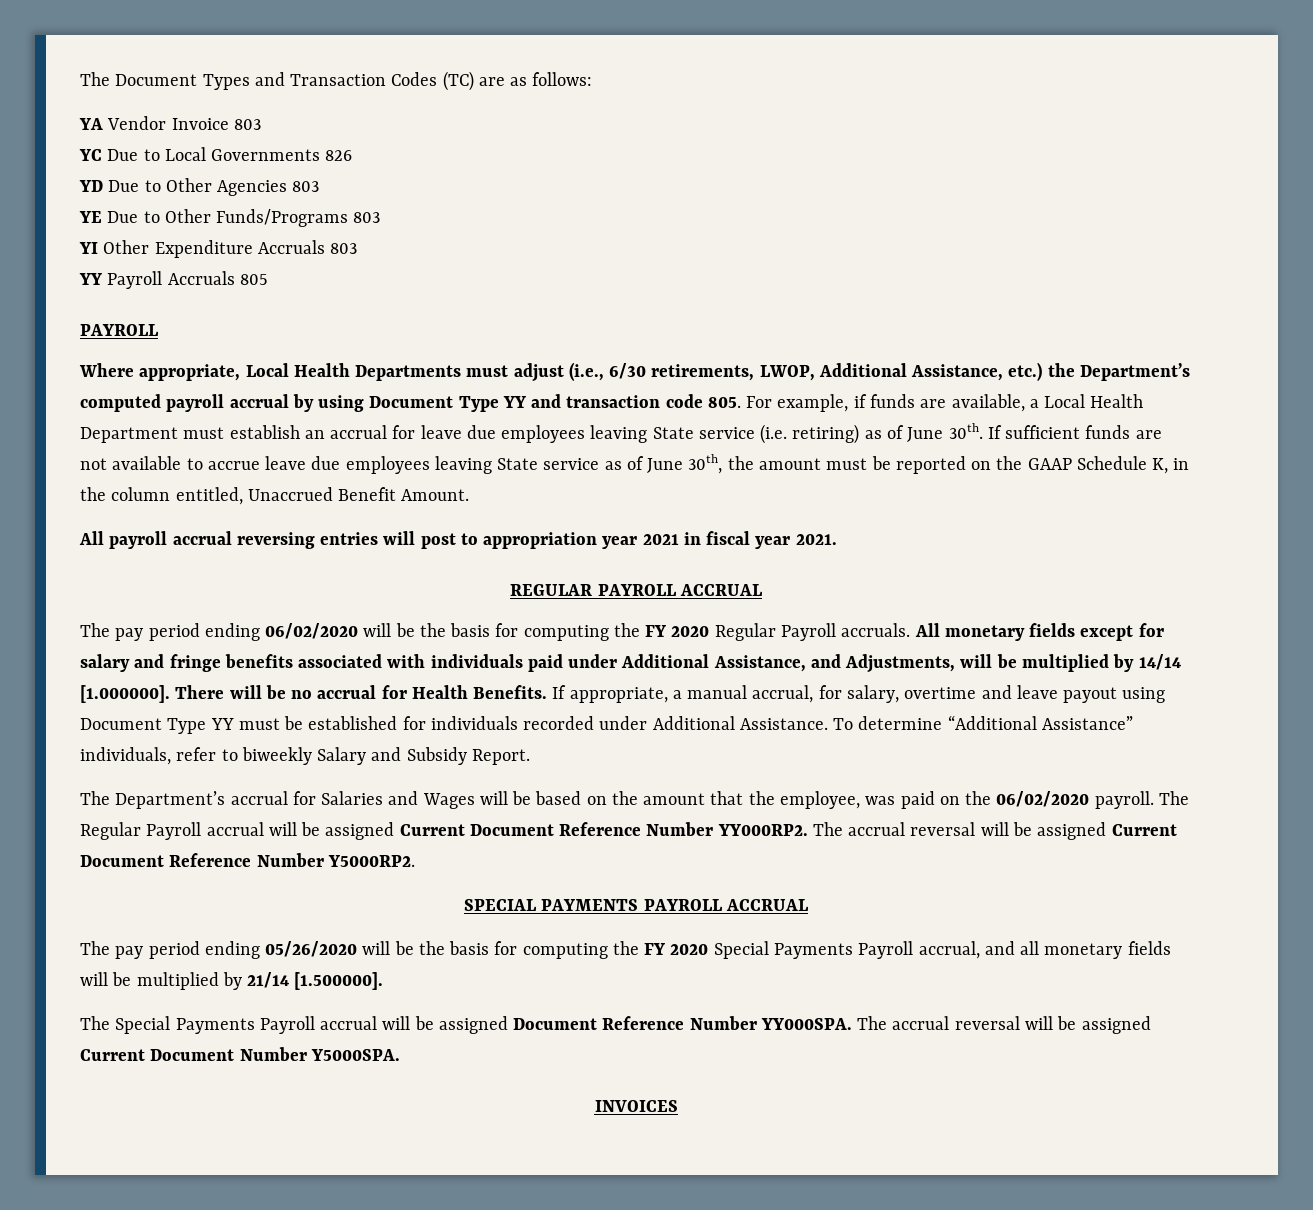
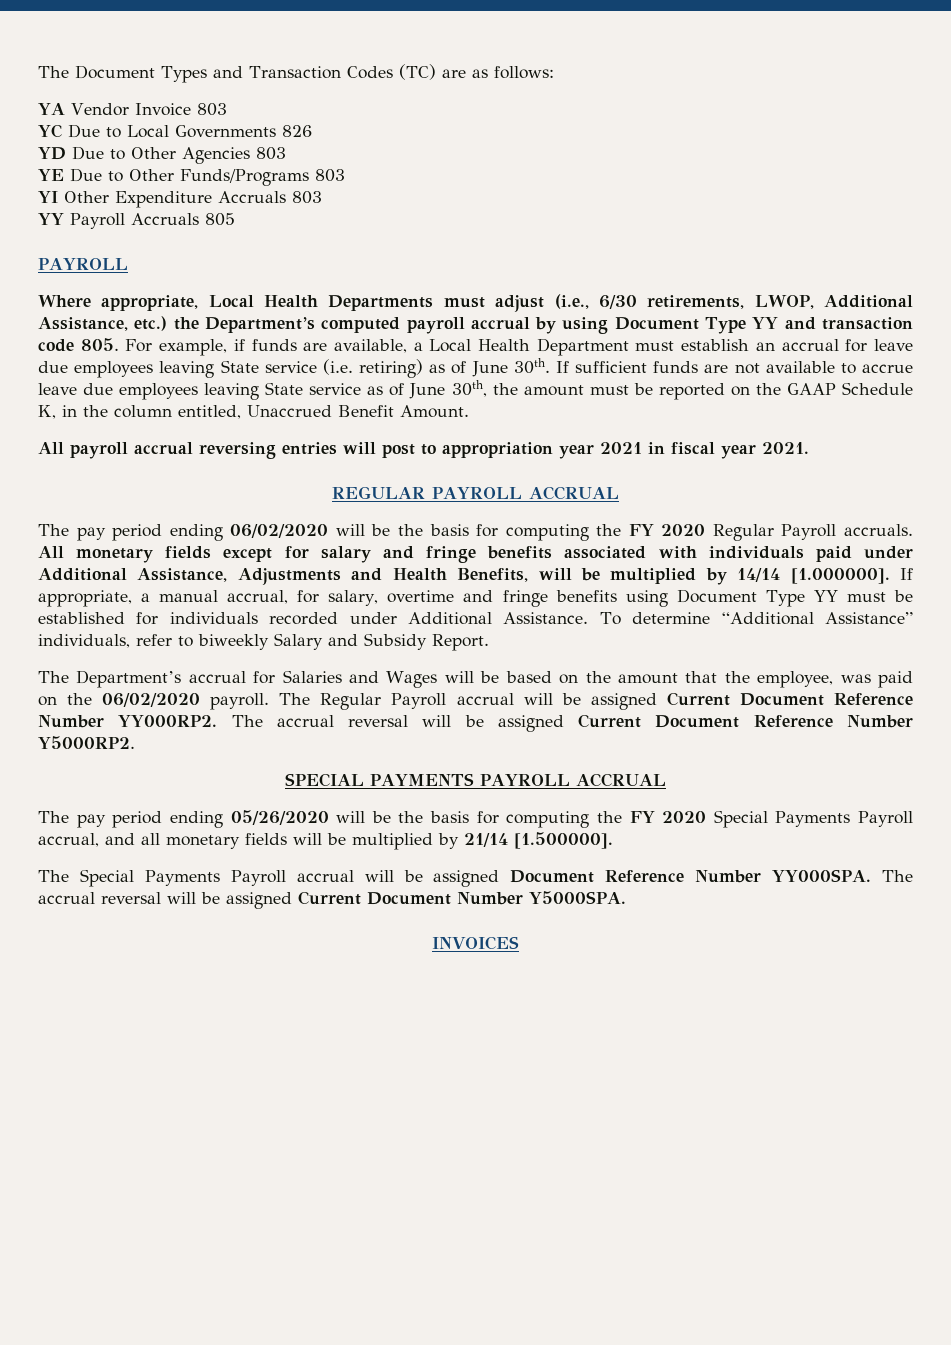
[810,654,956,673] and Adjustments, -> [237,568,529,585] Adjustments and Health Benefits,
[175,685,548,699] There will be no accrual for Health Benefits. -> (890, 576) none
[1016,685,1118,703] leave payout -> [502,590,617,607] fringe benefits

